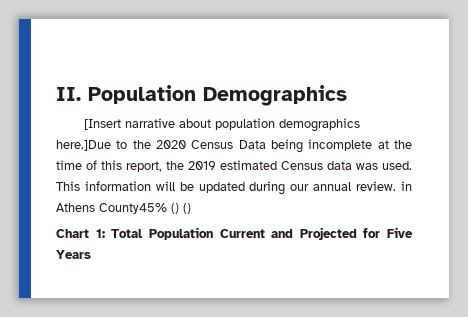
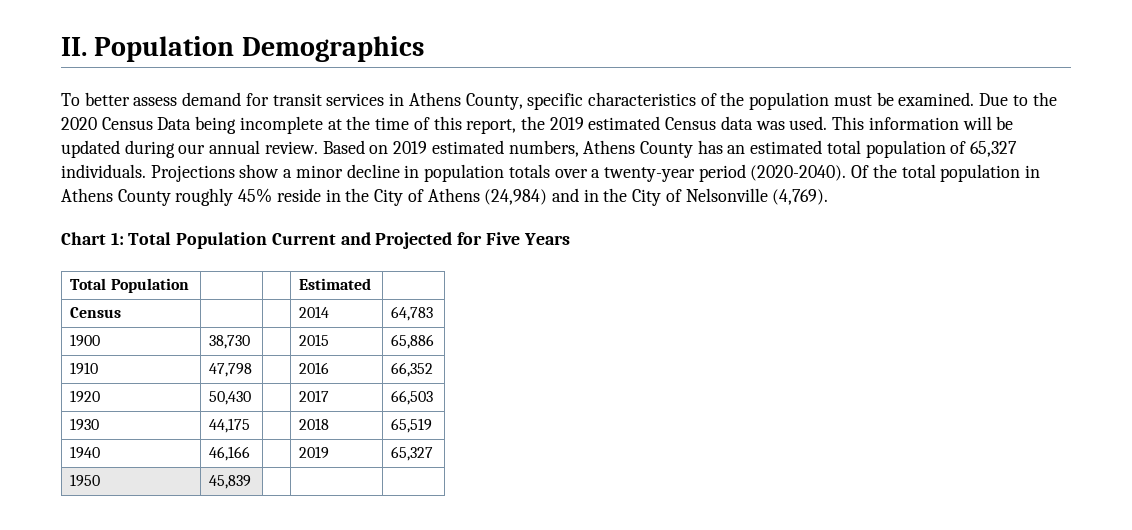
[84,118,361,132] [56,140,111,151] [Insert narrative about population demographics here.]Due -> [61,92,1009,110] To better assess demand for transit services in Athens County, specific characteristics of the population must be examined. Due
[401,181,413,191] [56,203,191,214] in Athens County45% () () -> [322,140,1018,158] [61,164,1041,182] [61,188,829,206] Based on 2019 estimated numbers, Athens County has an estimated total population of 65,327 individuals. Projections show a minor decline in population totals over a twenty-year period (2020-2040). Of the total population in Athens County roughly 45% reside in the City of Athens (24,984) and in the City of Nelsonville (4,769).
(91, 254) none -> [70,278,189,293] [299,278,372,290] [70,307,122,318] [299,306,330,318] [391,306,434,321] [70,334,101,347] [209,335,251,349] [299,334,330,346] [391,334,435,349] [70,362,99,375] [209,363,253,377] [299,362,330,374] [391,362,434,377] [70,390,101,403] [209,391,252,405] [299,390,330,402] [391,390,434,405] [70,418,100,431] [209,418,251,433] [299,418,330,430] [391,418,433,433] [70,446,101,459] [209,446,251,461] [299,446,330,459] [391,446,434,461] [70,474,101,487] [209,475,252,489] // Total Population | | | Estimated | // Census | | | 2014 | 64,783 // 1900 | 38,730 | | 2015 | 65,886 // 1910 | 47,798 | | 2016 | 66,352 // 1920 | 50,430 | | 2017 | 66,503 // 1930 | 44,175 | | 2018 | 65,519 // 1940 | 46,166 | | 2019 | 65,327 // 1950 | 45,839 | | |

